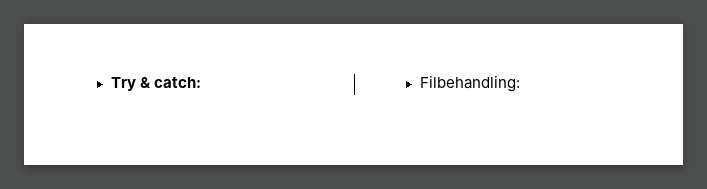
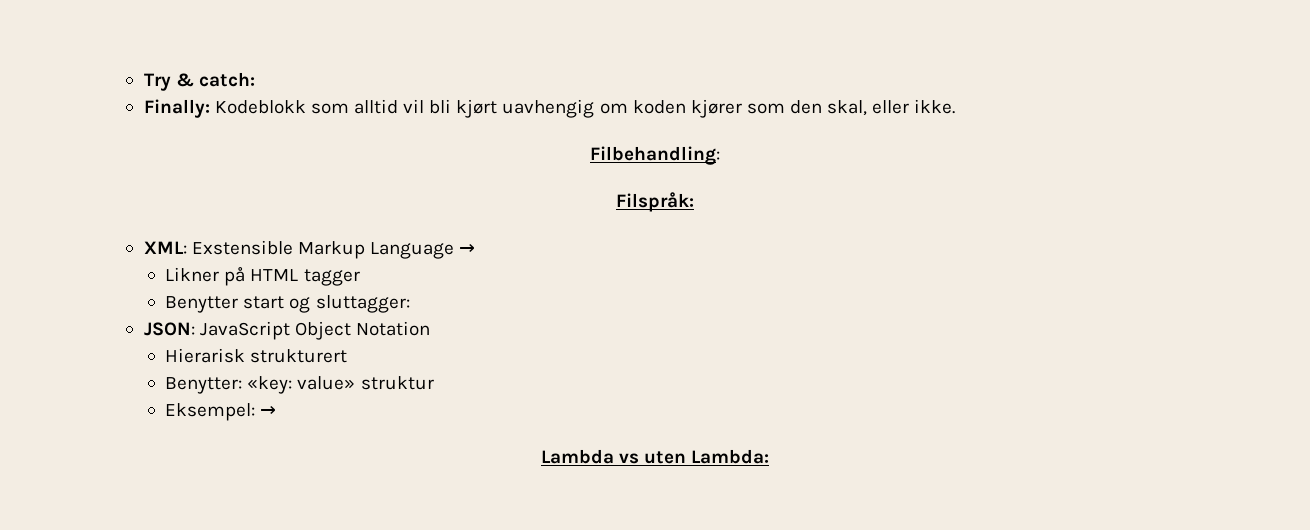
[419,75,520,92] Filbehandling: -> [143,99,956,118] [590,146,720,165] [616,192,694,212] [143,240,476,259] [165,267,360,286] [165,295,410,313] [143,321,430,340] [165,348,348,363] [165,376,434,394] [165,403,277,421] [540,449,770,464] Finally: Kodeblokk som alltid vil bli kjørt uavhengig om koden kjører som den skal, eller ikke. // Filbehandling: // Filspråk: // XML: Exstensible Markup Language → // Likner på HTML tagger // Benytter start og sluttagger: // JSON: JavaScript Object Notation // Hierarisk strukturert // Benytter: «key: value» struktur // Eksempel: → // Lambda vs uten Lambda:

